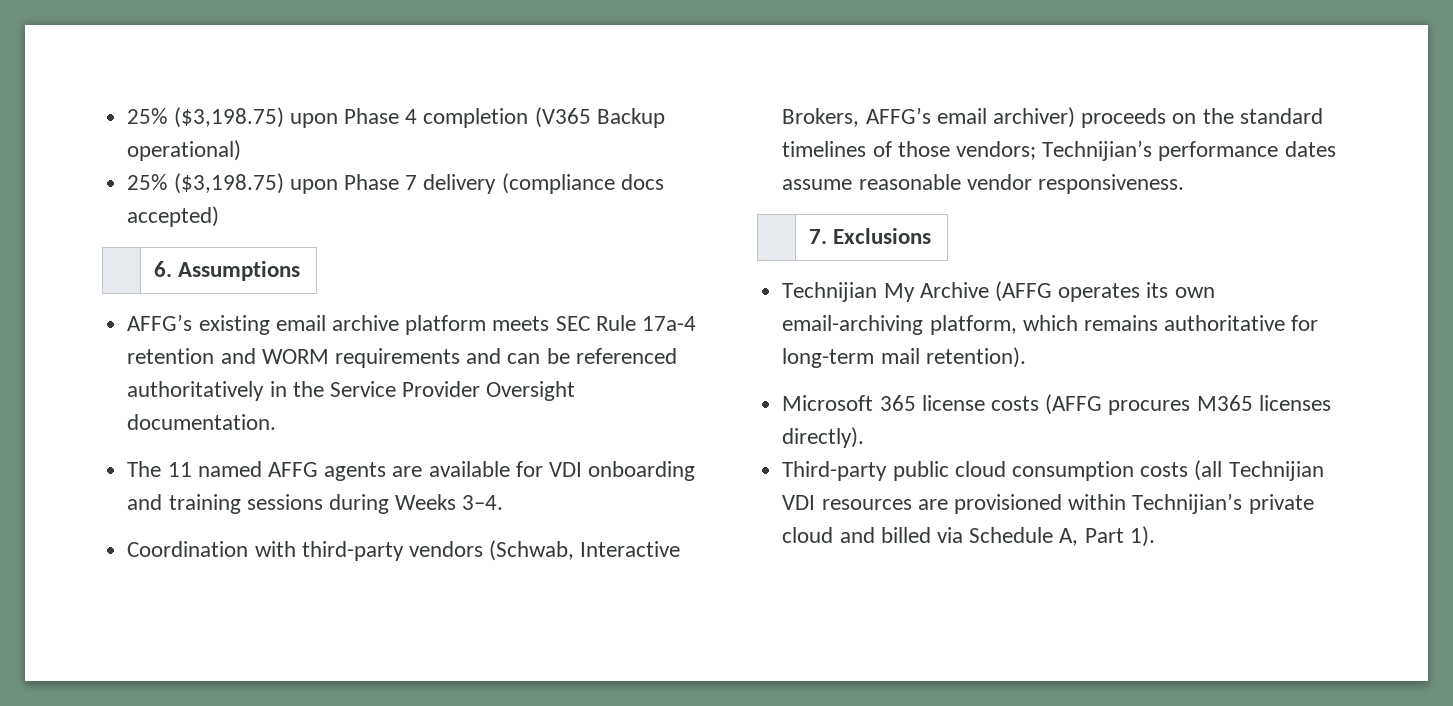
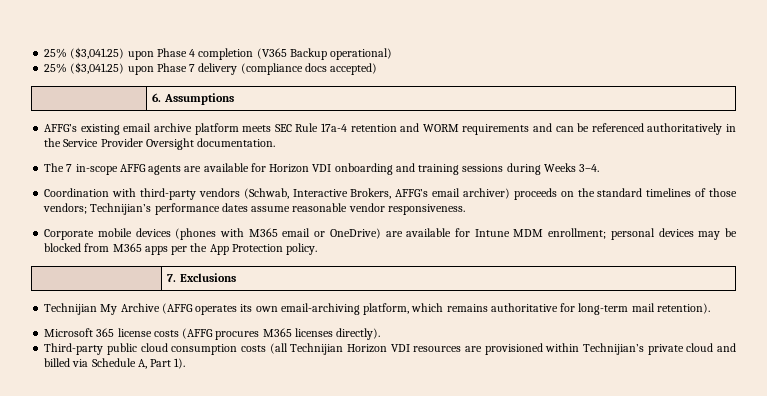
[127,107,284,128] 25% ($3,198.75) -> [44,47,125,59] 25% ($3,041.25)
[173,173,284,194] ($3,198.75) -> [70,62,125,74] ($3,041.25)
[167,461,262,477] 11 named -> [66,164,118,175] 7 in-scope
(543, 469) none -> [269,164,310,173] Horizon
(1184, 184) none -> [44,228,737,240] [44,243,318,255] // Corporate mobile devices (phones with M365 email or OneDrive) are available for Intune MDM enrollment; personal devices may be blocked from M365 apps per the App Protection policy.
(1324, 471) none -> [346,344,387,353] Horizon

